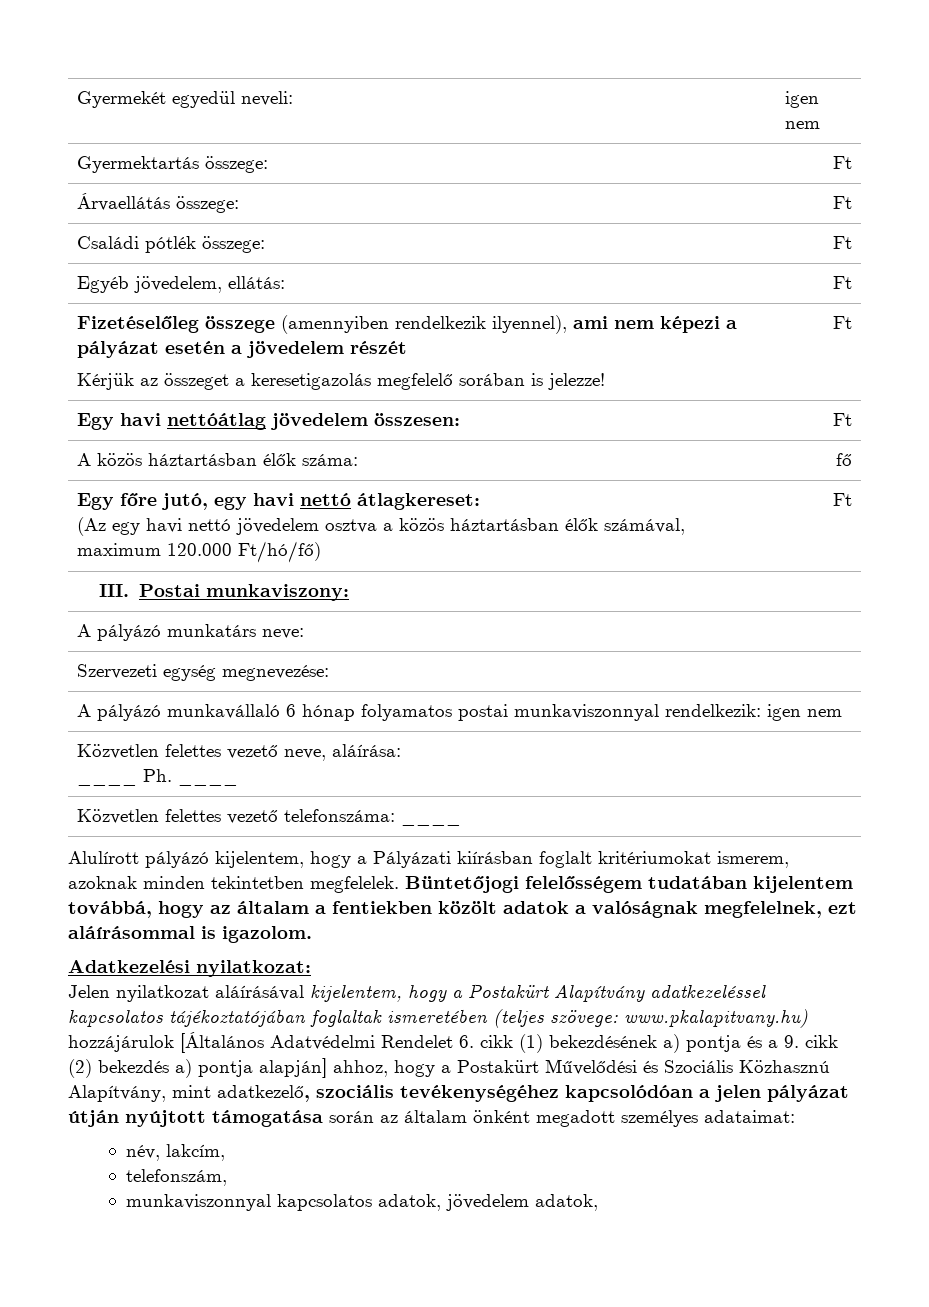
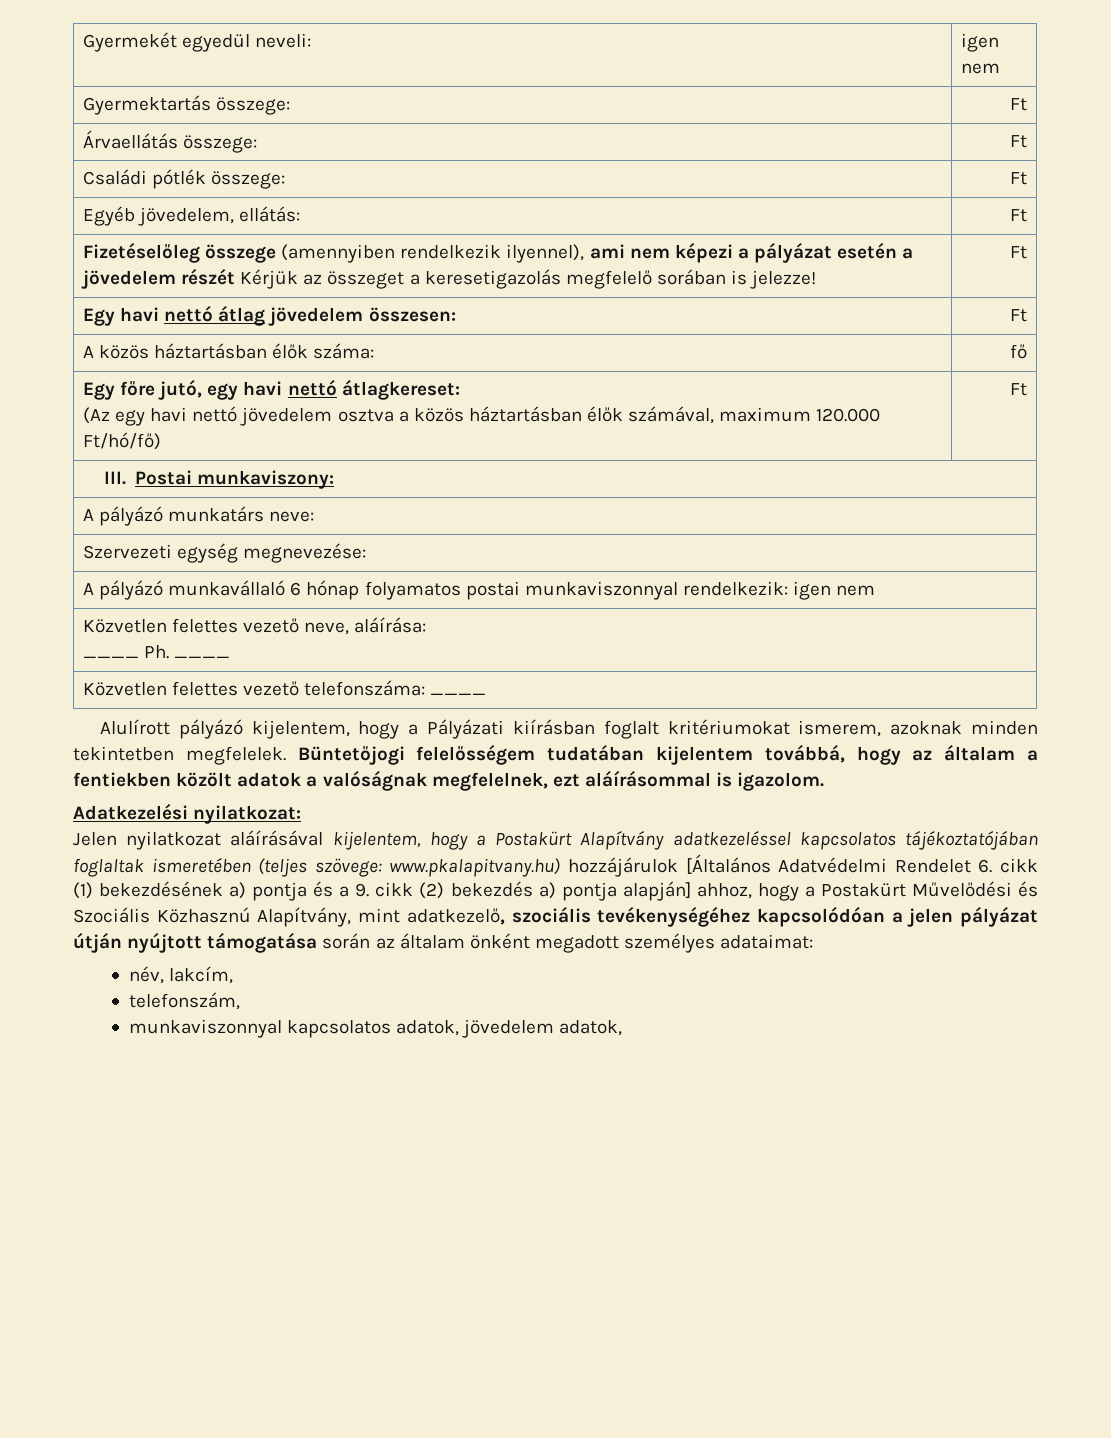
(407, 347) // -> (235, 277) none
[166,413,266,430] nettóátlag -> [164,306,266,326] nettó átlag

